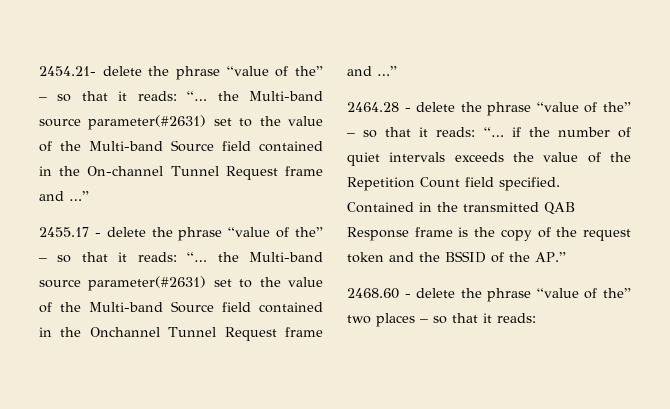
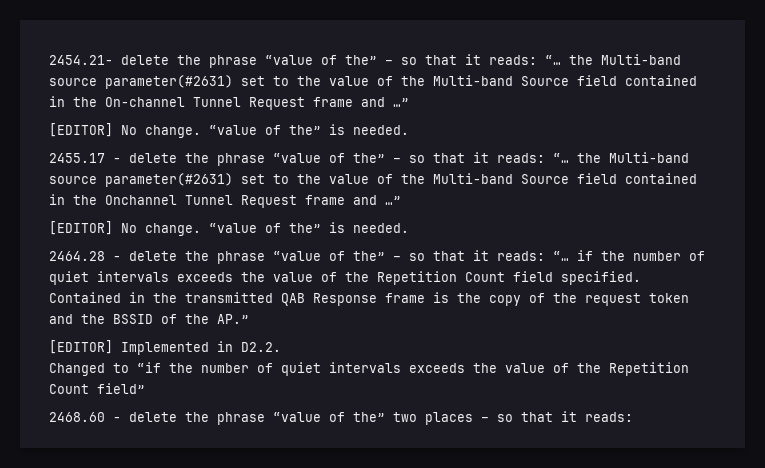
(89, 196) none -> [49,123,409,138] // [EDITOR] No change. “value of the” is needed.
(397, 71) none -> [49,221,409,236] // [EDITOR] No change. “value of the” is needed.
(566, 257) none -> [49,340,281,355] [49,362,689,376] [49,383,145,394] // [EDITOR] Implemented in D2.2. // Changed to “if the number of quiet intervals exceeds the value of the Repetition Count field”

